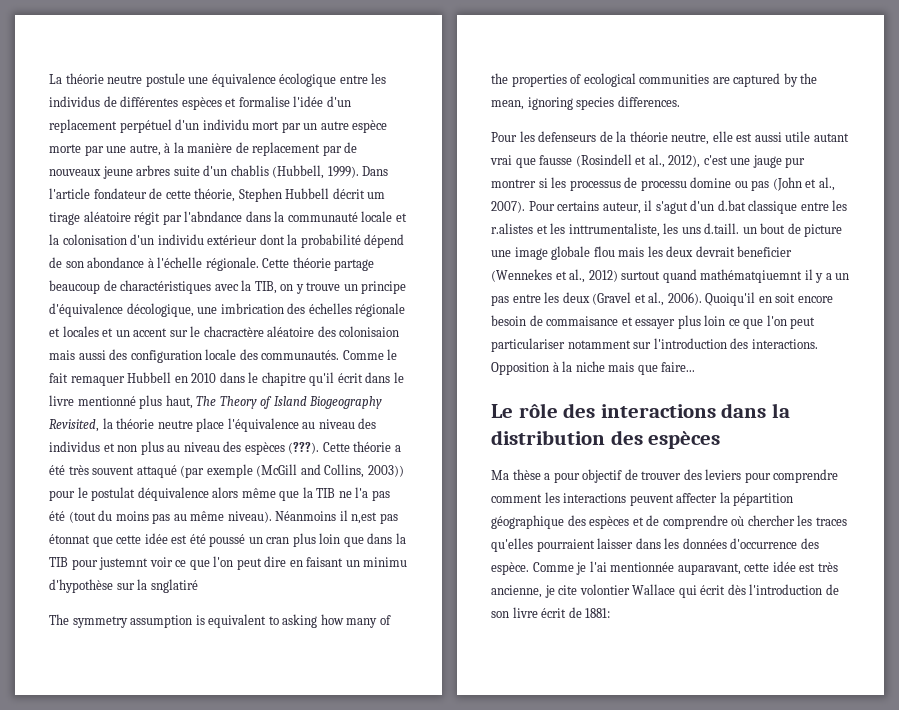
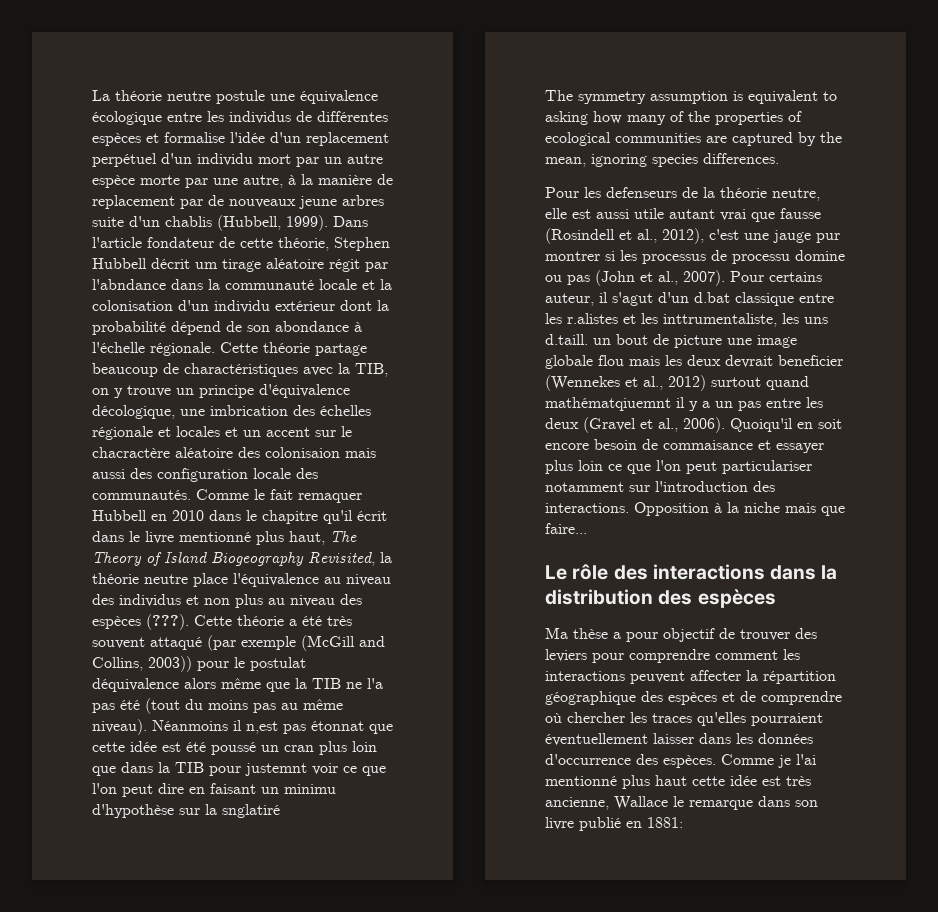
[733,493,794,506] pépartition -> [763,671,836,684] répartition
(595, 545) none -> [545,733,648,746] éventuellement
[491,562,529,575] espèce. -> [663,755,716,768] espèces.
[610,562,741,575] mentionnée auparavant, -> [545,775,687,789] mentionné plus haut
[544,584,839,598] [491,607,582,618] je cite volontier Wallace qui écrit dès l'introduction de son livre écrit de -> [614,796,818,810] [545,817,642,831] Wallace le remarque dans son livre publié en

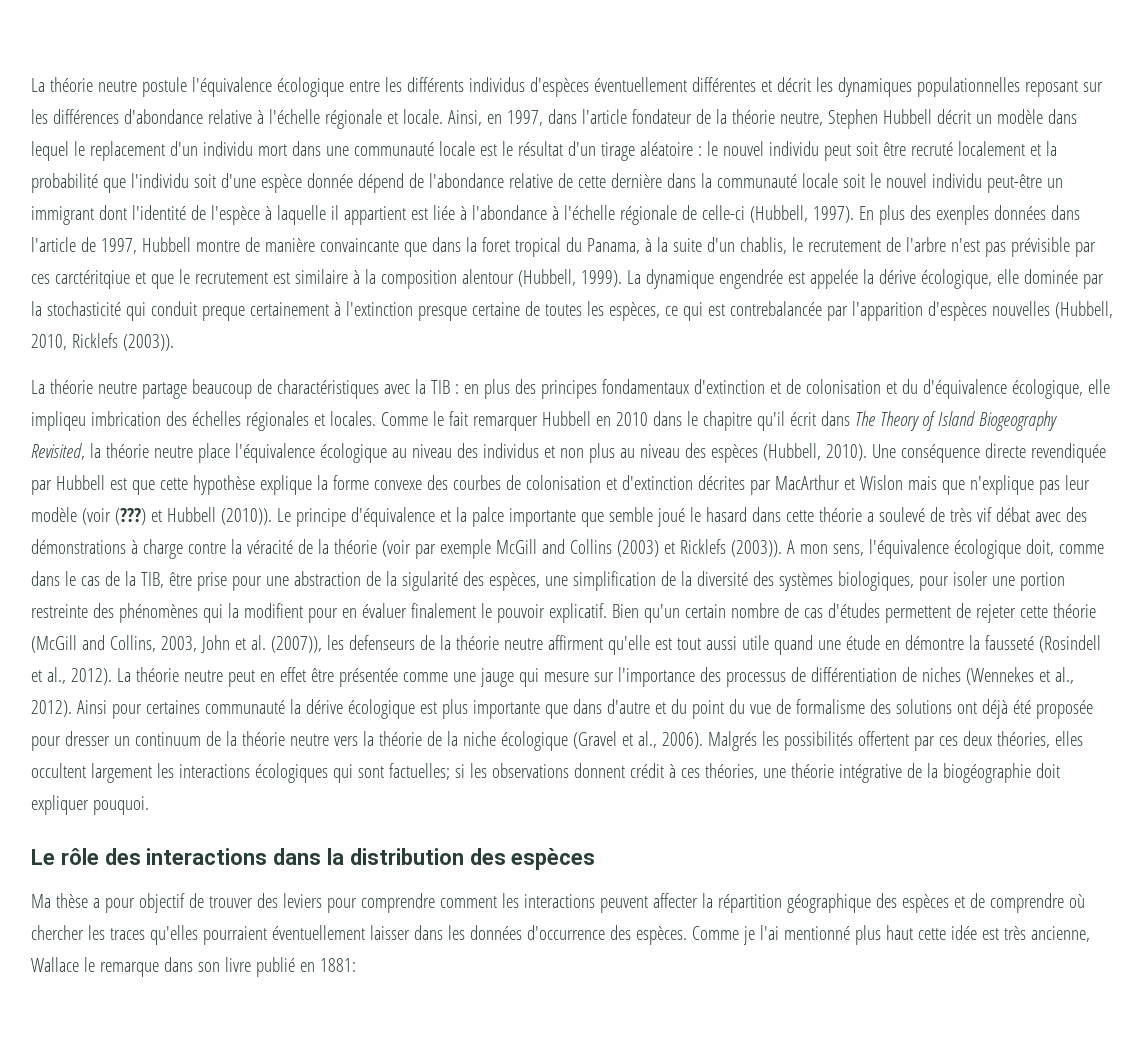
[270,90,378,104] une équivalence -> [191,77,272,97] l'équivalence
[229,111,388,124] [92,132,389,146] [92,153,383,167] [92,174,393,188] [92,195,384,209] [92,215,368,231] [92,237,390,251] [92,258,388,272] [92,279,392,290] [92,300,389,313] [92,321,362,335] [92,342,310,356] individus de différentes espèces et formalise l'idée d'un replacement perpétuel d'un individu mort par un autre espèce morte par une autre, à la manière de replacement par de nouveaux jeune arbres suite d'un chablis (Hubbell, 1999). Dans l'article fondateur de cette théorie, Stephen Hubbell décrit um tirage aléatoire régit par l'abndance dans la communauté locale et la colonisation d'un individu extérieur dont la probabilité dépend de son abondance à l'échelle régionale. Cette théorie -> [406,77,1103,97] [31,109,1077,129] [31,141,1057,161] [31,173,1063,193] [31,205,1080,225] [31,237,1096,257] [31,269,1104,289] [31,301,1113,321] [31,333,174,351] [31,379,137,394] différents individus d'espèces éventuellement différentes et décrit les dynamiques populationnelles reposant sur les différences d'abondance relative à l'échelle régionale et locale. Ainsi, en 1997, dans l'article fondateur de la théorie neutre, Stephen Hubbell décrit un modèle dans lequel le replacement d'un individu mort dans une communauté locale est le résultat d'un tirage aléatoire : le nouvel individu peut soit être recruté localement et la probabilité que l'individu soit d'une espèce donnée dépend de l'abondance relative de cette dernière dans la communauté locale soit le nouvel individu peut-être un immigrant dont l'identité de l'espèce à laquelle il appartient est liée à l'abondance à l'échelle régionale de celle-ci (Hubbell, 1997). En plus des exenples données dans l'article de 1997, Hubbell montre de manière convaincante que dans la foret tropical du Panama, à la suite d'un chablis, le recrutement de l'arbre n'est pas prévisible par ces carctéritqiue et que le recrutement est similaire à la composition alentour (Hubbell, 1999). La dynamique engendrée est appelée la dérive écologique, elle dominée par la stochasticité qui conduit preque certainement à l'extinction presque certaine de toutes les espèces, ce qui est contrebalancée par l'apparition d'espèces nouvelles (Hubbell, 2010, Ricklefs (2003)). // La théorie neutre
[355,363,388,377] [92,384,350,398] [92,405,371,419] [92,426,352,440] [92,447,376,458] [92,468,318,482] [92,490,191,500] TIB, on y trouve un principe d'équivalence décologique, une imbrication des échelles régionale et locales et un accent sur le chacractère aléatoire des colonisaion mais aussi des configuration locale des communautés. -> [430,379,1110,399] [31,411,376,431] TIB : en plus des principes fondamentaux d'extinction et de colonisation et du d'équivalence écologique, elle impliqeu imbrication des échelles régionales et locales.
[298,493,362,503] remaquer -> [472,416,538,431] remarquer
[129,531,325,545] le livre mentionné plus haut, -> (850, 418) none
(319, 580) none -> [319,443,387,463] écologique
[146,614,352,630] [92,635,385,651] [92,656,306,672] [92,678,383,692] [92,698,343,714] [92,719,393,735] [92,741,377,755] [92,762,386,776] [92,783,336,797] [92,804,280,818] [545,90,837,104] [545,111,802,125] [545,132,842,146] [545,153,779,167] [545,187,579,198] (???). Cette théorie a été très souvent attaqué (par exemple (McGill and Collins, 2003)) pour le postulat déquivalence alors même que la TIB ne l'a pas été (tout du moins pas au même niveau). Néanmoins il n,est pas étonnat que cette idée est été poussé un cran plus loin que dans la TIB pour justemnt voir ce que l'on peut dire en faisant un minimu d'hypothèse sur la snglatiré // The symmetry assumption is equivalent to asking how many of the properties of ecological communities are captured by the mean, ignoring species differences. // Pour -> [762,443,1106,463] [31,475,1090,495] [31,507,1087,527] [31,539,1104,559] [31,571,1065,591] [31,603,1096,623] [31,635,322,653] (Hubbell, 2010). Une conséquence directe revendiquée par Hubbell est que cette hypothèse explique la forme convexe des courbes de colonisation et d'extinction décrites par MacArthur et Wislon mais que n'explique pas leur modèle (voir (???) et Hubbell (2010)). Le principe d'équivalence et la palce importante que semble joué le hasard dans cette théorie a soulevé de très vif débat avec des démonstrations à charge contre la véracité de la théorie (voir par exemple McGill and Collins (2003) et Ricklefs (2003)). A mon sens, l'équivalence écologique doit, comme dans le cas de la TIB, être prise pour une abstraction de la sigularité des espèces, une simplification de la diversité des systèmes biologiques, pour isoler une portion restreinte des phénomènes qui la modifient pour en évaluer finalement le pouvoir explicatif. Bien qu'un certain nombre de cas d'études permettent de rejeter cette théorie (McGill and Collins, 2003, John et al. (2007)),
[772,188,820,201] [545,208,821,222] [545,228,840,244] [545,250,845,264] [545,270,822,286] [545,292,834,306] [545,313,828,327] [545,334,797,348] [545,355,843,369] [545,375,809,391] [545,397,823,411] [545,417,842,433] [545,439,824,453] [545,460,812,474] [545,481,775,492] [545,502,845,516] [545,523,587,534] neutre, elle est aussi utile autant vrai que fausse (Rosindell et al., 2012), c'est une jauge pur montrer si les processus de processu domine ou pas (John et al., 2007). Pour certains auteur, il s'agut d'un d.bat classique entre les r.alistes et les inttrumentaliste, les uns d.taill. un bout de picture une image globale flou mais les deux devrait beneficier (Wennekes et al., 2012) surtout quand mathématqiuemnt il y a un pas entre les deux (Gravel et al., 2006). Quoiqu'il en soit encore besoin de commaisance et essayer plus loin ce que l'on peut particulariser notamment sur l'introduction des interactions. Opposition à la niche mais que faire... -> [503,635,1101,655] [31,667,1074,687] [31,699,1093,719] [31,731,1083,751] [31,763,1060,783] [31,795,149,815] neutre affirment qu'elle est tout aussi utile quand une étude en démontre la fausseté (Rosindell et al., 2012). La théorie neutre peut en effet être présentée comme une jauge qui mesure sur l'importance des processus de différentiation de niches (Wennekes et al., 2012). Ainsi pour certaines communauté la dérive écologique est plus importante que dans d'autre et du point du vue de formalisme des solutions ont déjà été proposée pour dresser un continuum de la théorie neutre vers la théorie de la niche écologique (Gravel et al., 2006). Malgrés les possibilités offertent par ces deux théories, elles occultent largement les interactions écologiques qui sont factuelles; si les observations donnent crédit à ces théories, une théorie intégrative de la biogéographie doit expliquer pouquoi.

